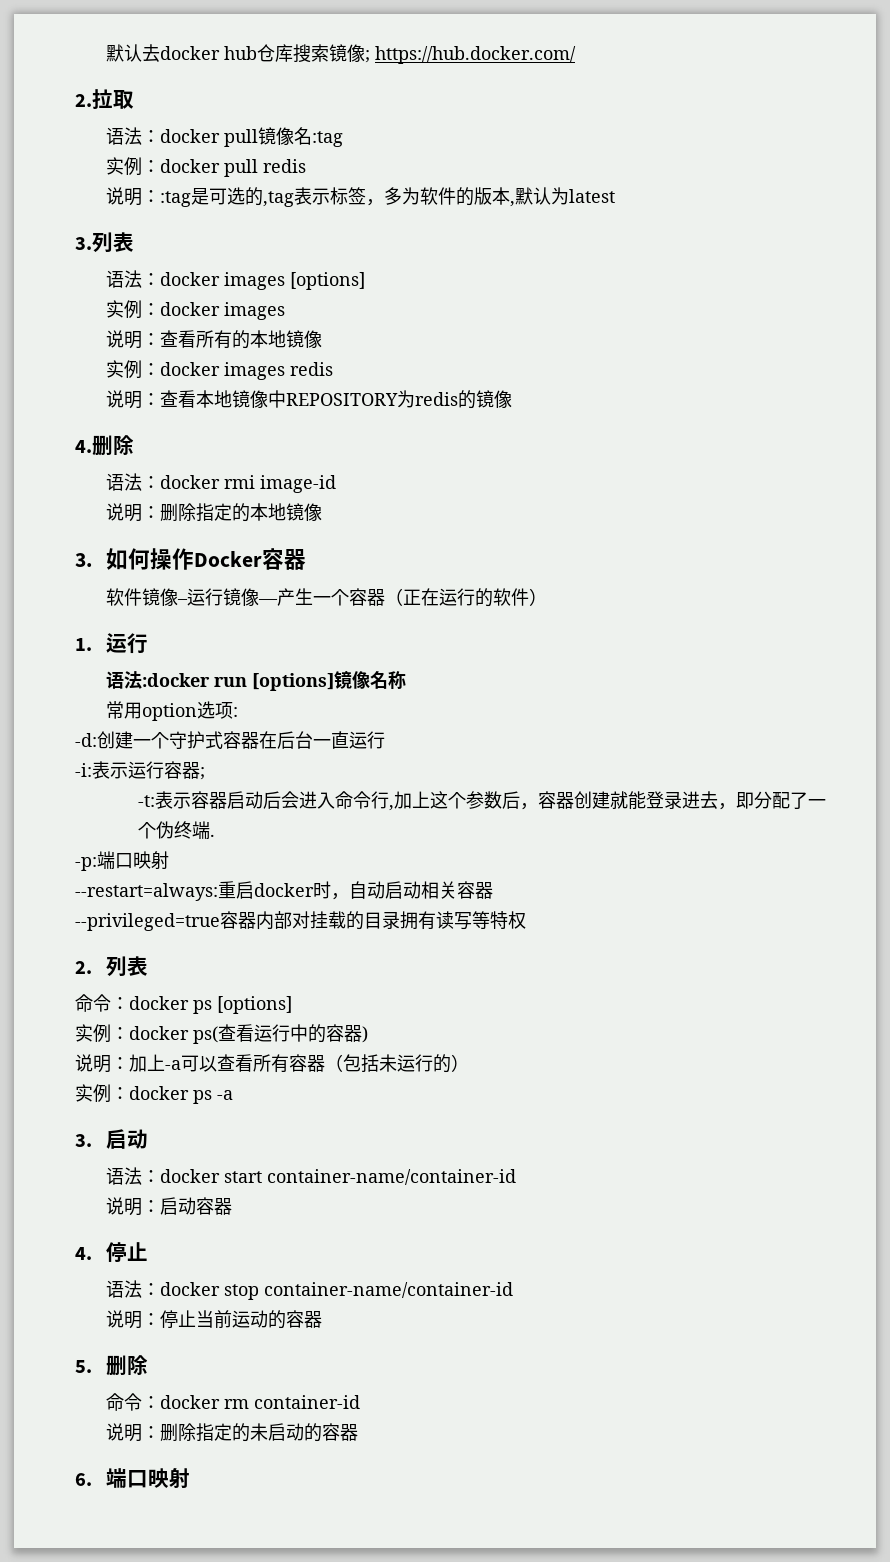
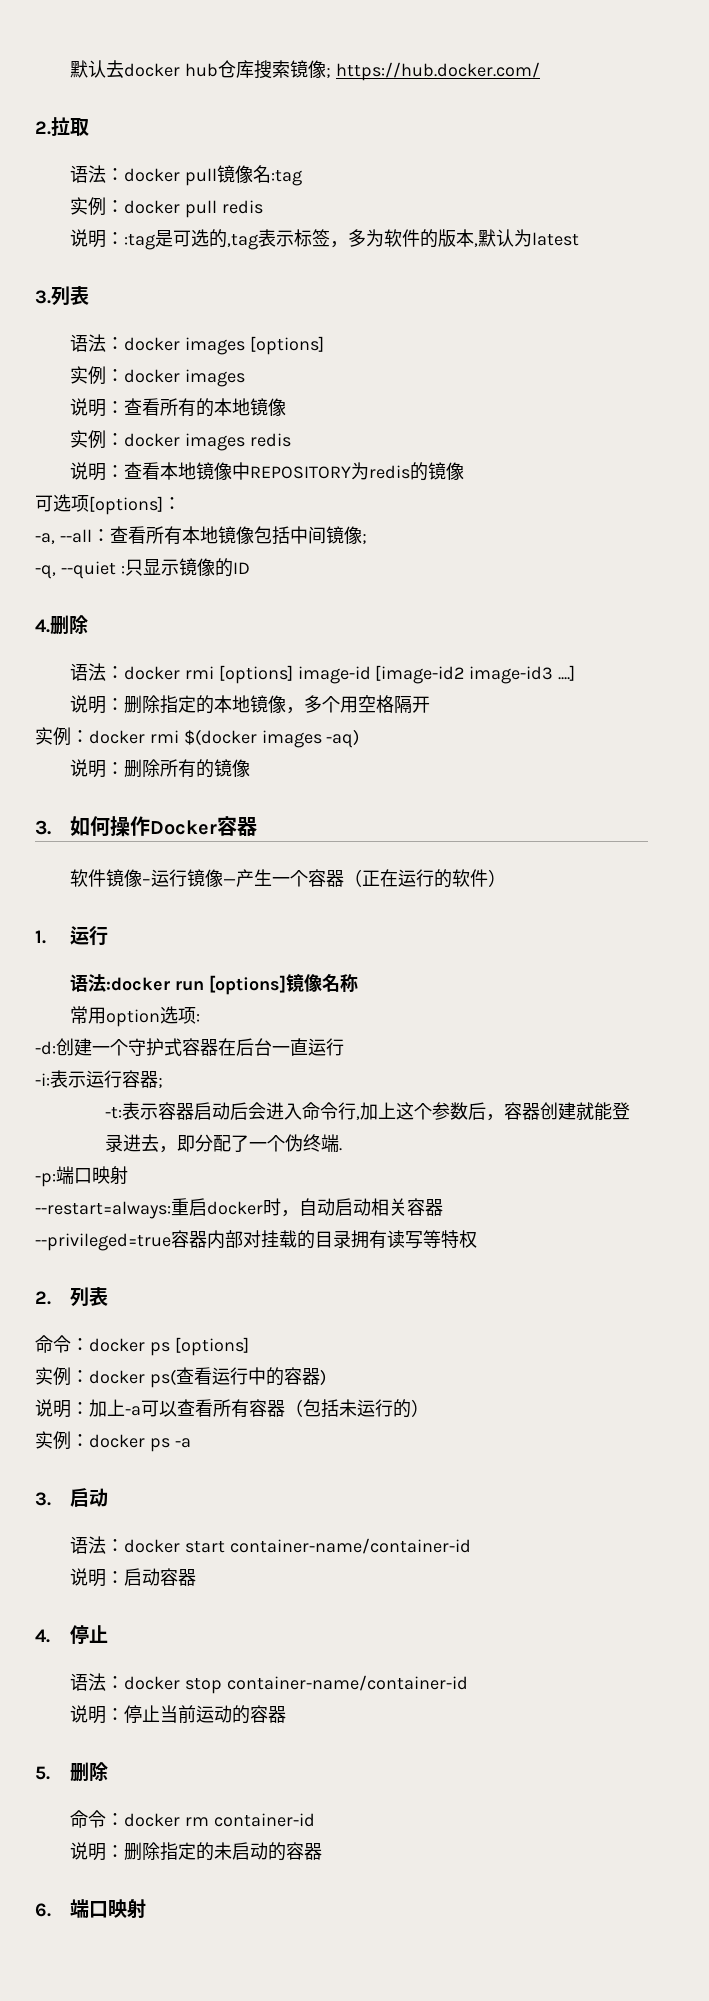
(513, 399) none -> [35,494,181,515] [35,526,367,545] [35,558,250,579] // 可选项[options]： // -a, --all：查看所有本地镜像包括中间镜像; // -q, --quiet :只显示镜像的ID
(256, 482) none -> [218,665,293,684] [options]
(337, 484) none -> [375,665,576,684] [image-id2 image-id3 ....]
(323, 512) none -> [286,695,431,714] [35,727,360,748] [70,759,251,778] ，多个用空格隔开 // 实例：docker rmi $(docker images -aq) // 说明：删除所有的镜像

